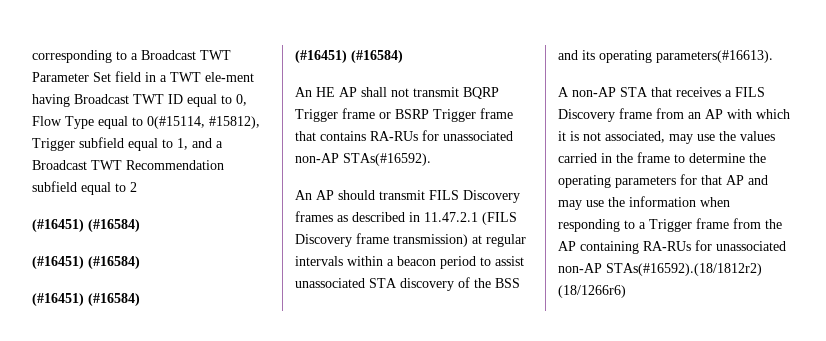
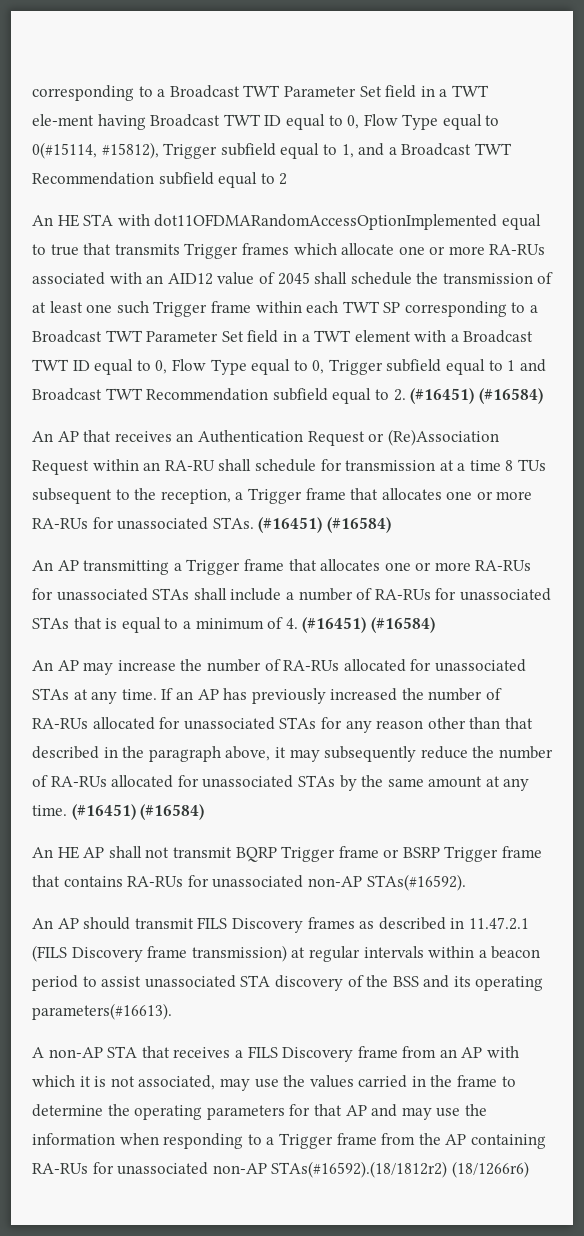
[32,219,140,232] [32,256,140,269] [32,293,140,306] (#16451) (#16584) // (#16451) (#16584) // (#16451) (#16584) // -> [32,214,541,230] [32,243,546,259] [32,272,554,285] [32,301,539,317] [32,330,534,343] [32,359,546,375] [32,388,543,404] [32,429,499,446] [32,459,547,475] [32,488,533,504] [32,517,391,533] [32,559,532,575] [32,588,551,601] [32,617,435,633] [32,659,526,675] [32,688,503,704] [32,717,533,733] [32,746,553,762] [32,775,530,791] [32,805,67,816] An HE STA with dot11OFDMARandomAccessOptionImplemented equal to true that transmits Trigger frames which allocate one or more RA-RUs associated with an AID12 value of 2045 shall schedule the transmission of at least one such Trigger frame within each TWT SP corresponding to a Broadcast TWT Parameter Set field in a TWT element with a Broadcast TWT ID equal to 0, Flow Type equal to 0, Trigger subfield equal to 1 and Broadcast TWT Recommendation subfield equal to 2. (#16451) (#16584) // An AP that receives an Authentication Request or (Re)Association Request within an RA-RU shall schedule for transmission at a time 8 TUs subsequent to the reception, a Trigger frame that allocates one or more RA-RUs for unassociated STAs. (#16451) (#16584) // An AP transmitting a Trigger frame that allocates one or more RA-RUs for unassociated STAs shall include a number of RA-RUs for unassociated STAs that is equal to a minimum of 4. (#16451) (#16584) // An AP may increase the number of RA-RUs allocated for unassociated STAs at any time. If an AP has previously increased the number of RA-RUs allocated for unassociated STAs for any reason other than that described in the paragraph above, it may subsequently reduce the number of RA-RUs allocated for unassociated STAs by the same amount at any time.

